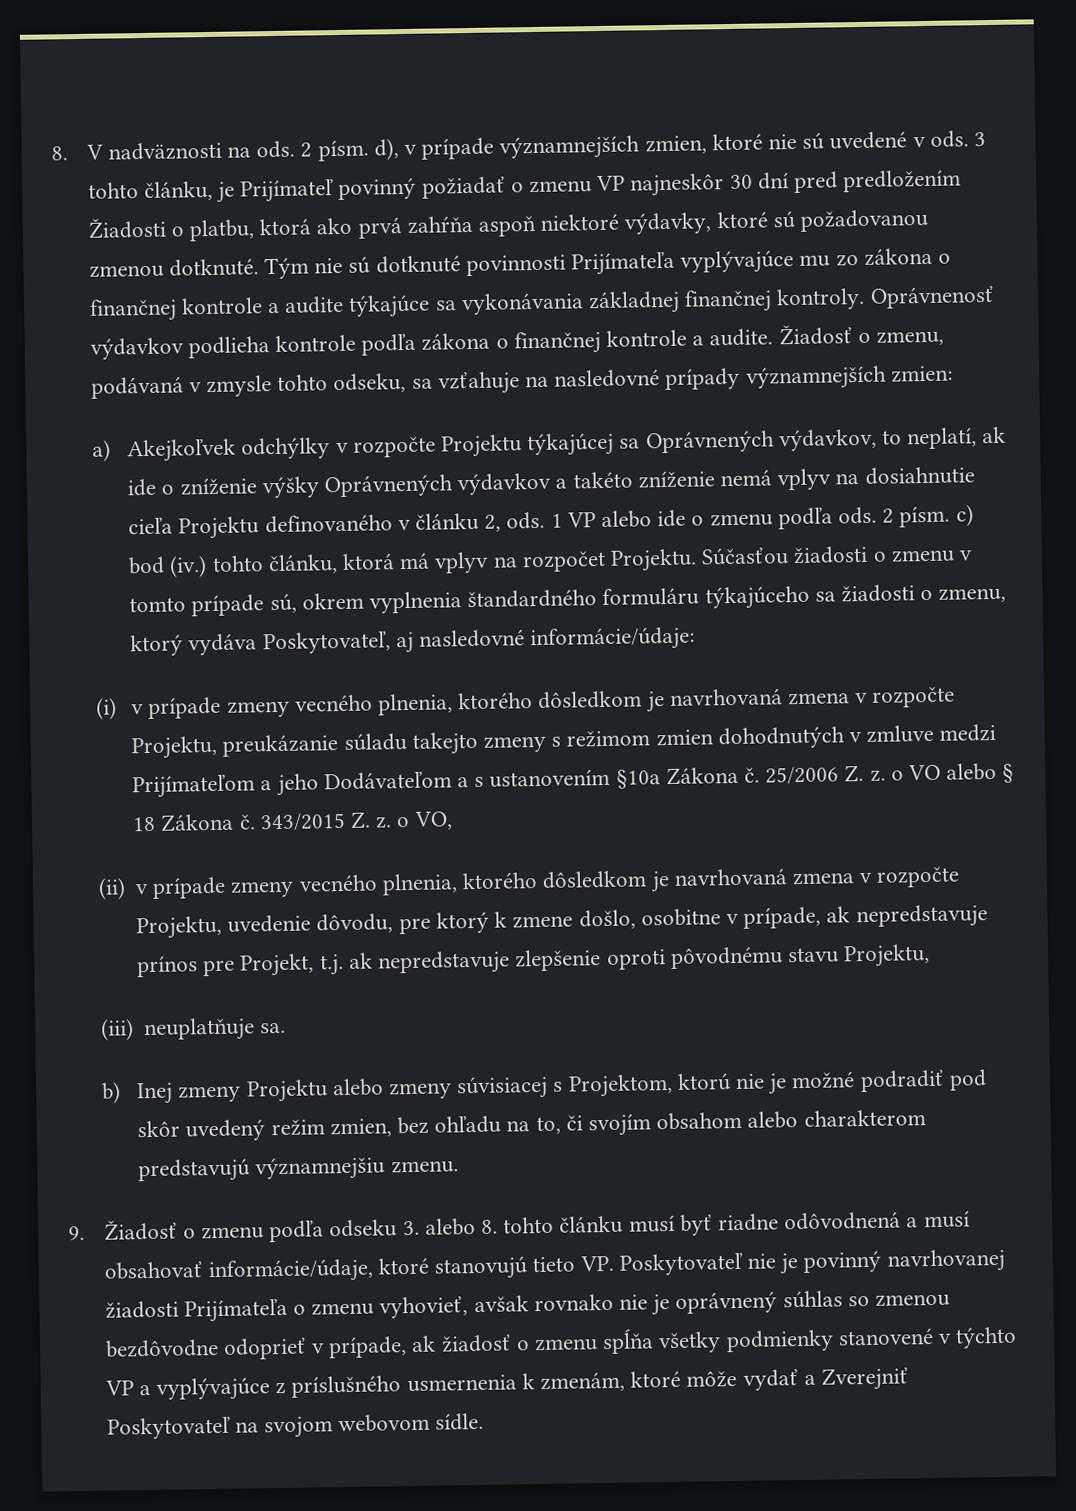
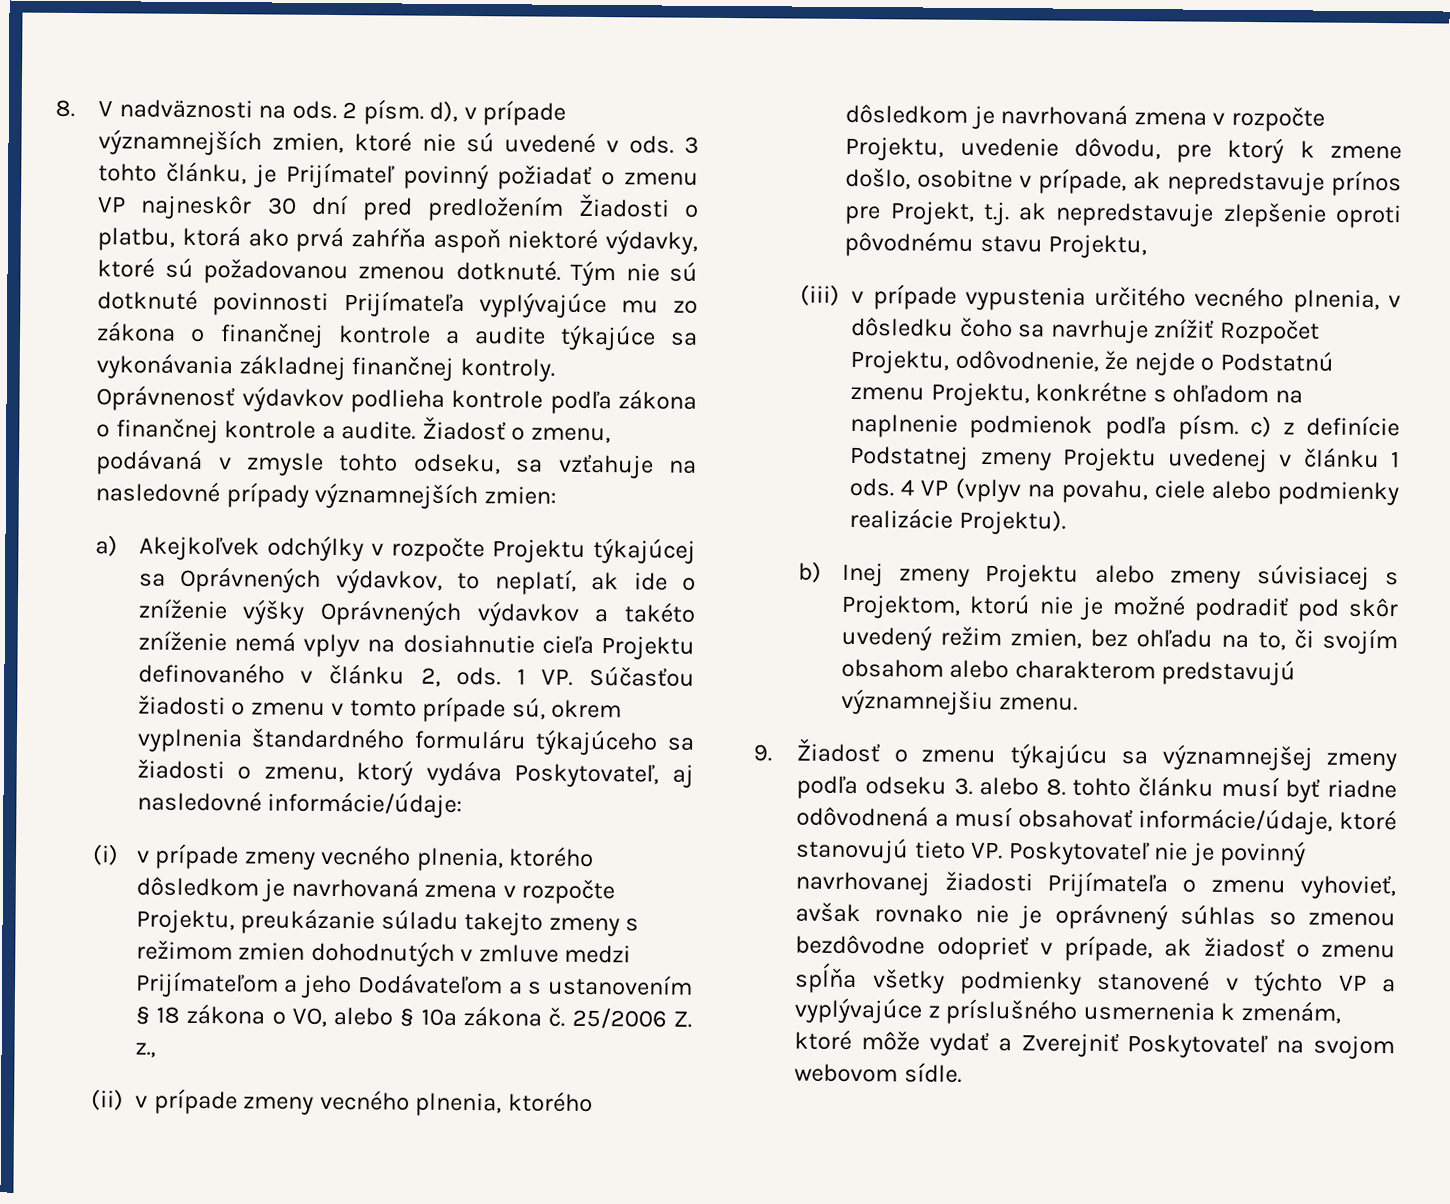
[566,504,974,530] [128,548,697,578] VP alebo ide o zmenu podľa ods. 2 písm. c) bod (iv.) tohto článku, ktorá má vplyv na rozpočet Projektu. -> [541,668,574,686] VP.
[615,762,1015,789] [132,811,453,832] §10a Zákona č. 25/2006 Z. z. o VO alebo § 18 Zákona č. 343/2015 Z. z. o VO, -> [134,1003,692,1029] [134,1042,156,1058] § 18 zákona o VO, alebo § 10a zákona č. 25/2006 Z. z.,
[144,1017,287,1042] neuplatňuje sa. -> [851,284,1401,314] [851,316,1320,345] [850,349,1334,376] [850,381,1303,407] [850,413,1400,440] [850,445,1400,473] [849,477,1399,506] [849,507,1066,535] v prípade vypustenia určitého vecného plnenia, v dôsledku čoho sa navrhuje znížiť Rozpočet Projektu, odôvodnenie, že nejde o Podstatnú zmenu Projektu, konkrétne s ohľadom na naplnenie podmienok podľa písm. c) z definície Podstatnej zmeny Projektu uvedenej v článku 1 ods. 4 VP (vplyv na povahu, ciele alebo podmienky realizácie Projektu).
(264, 1233) none -> [1009,743,1397,772] týkajúcu sa významnejšej zmeny

